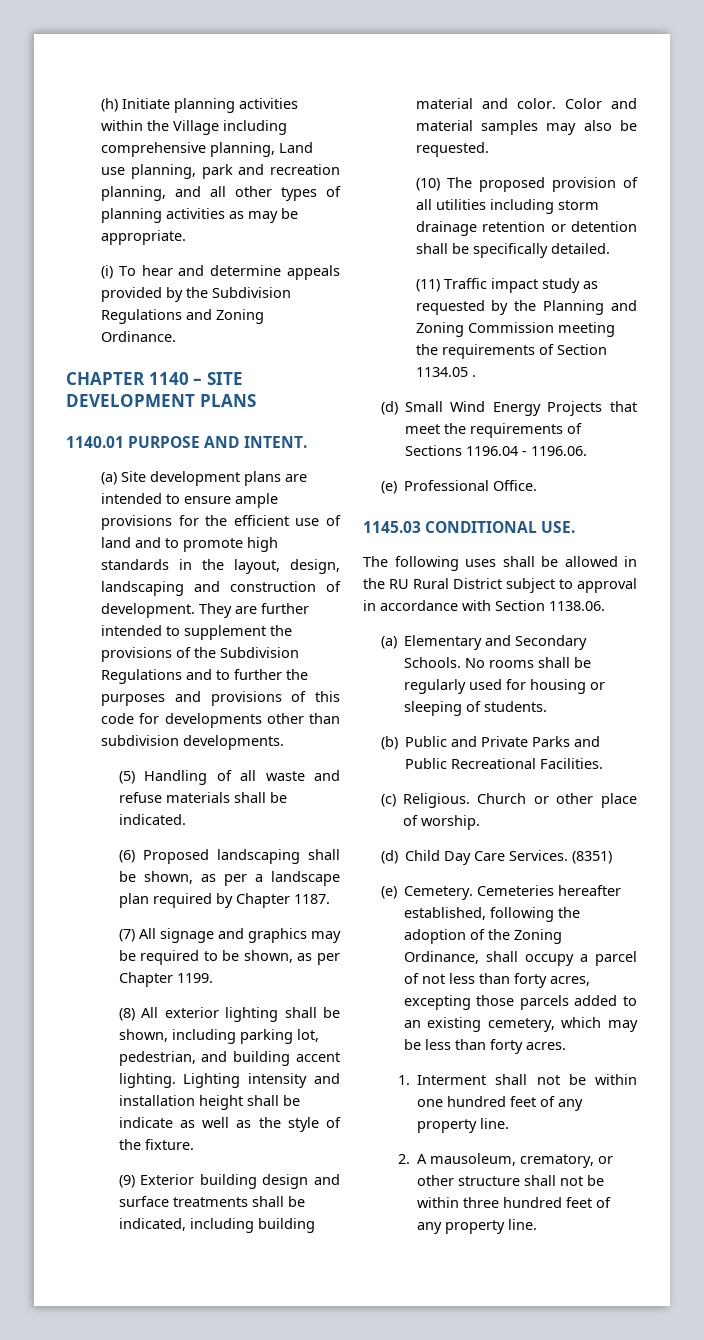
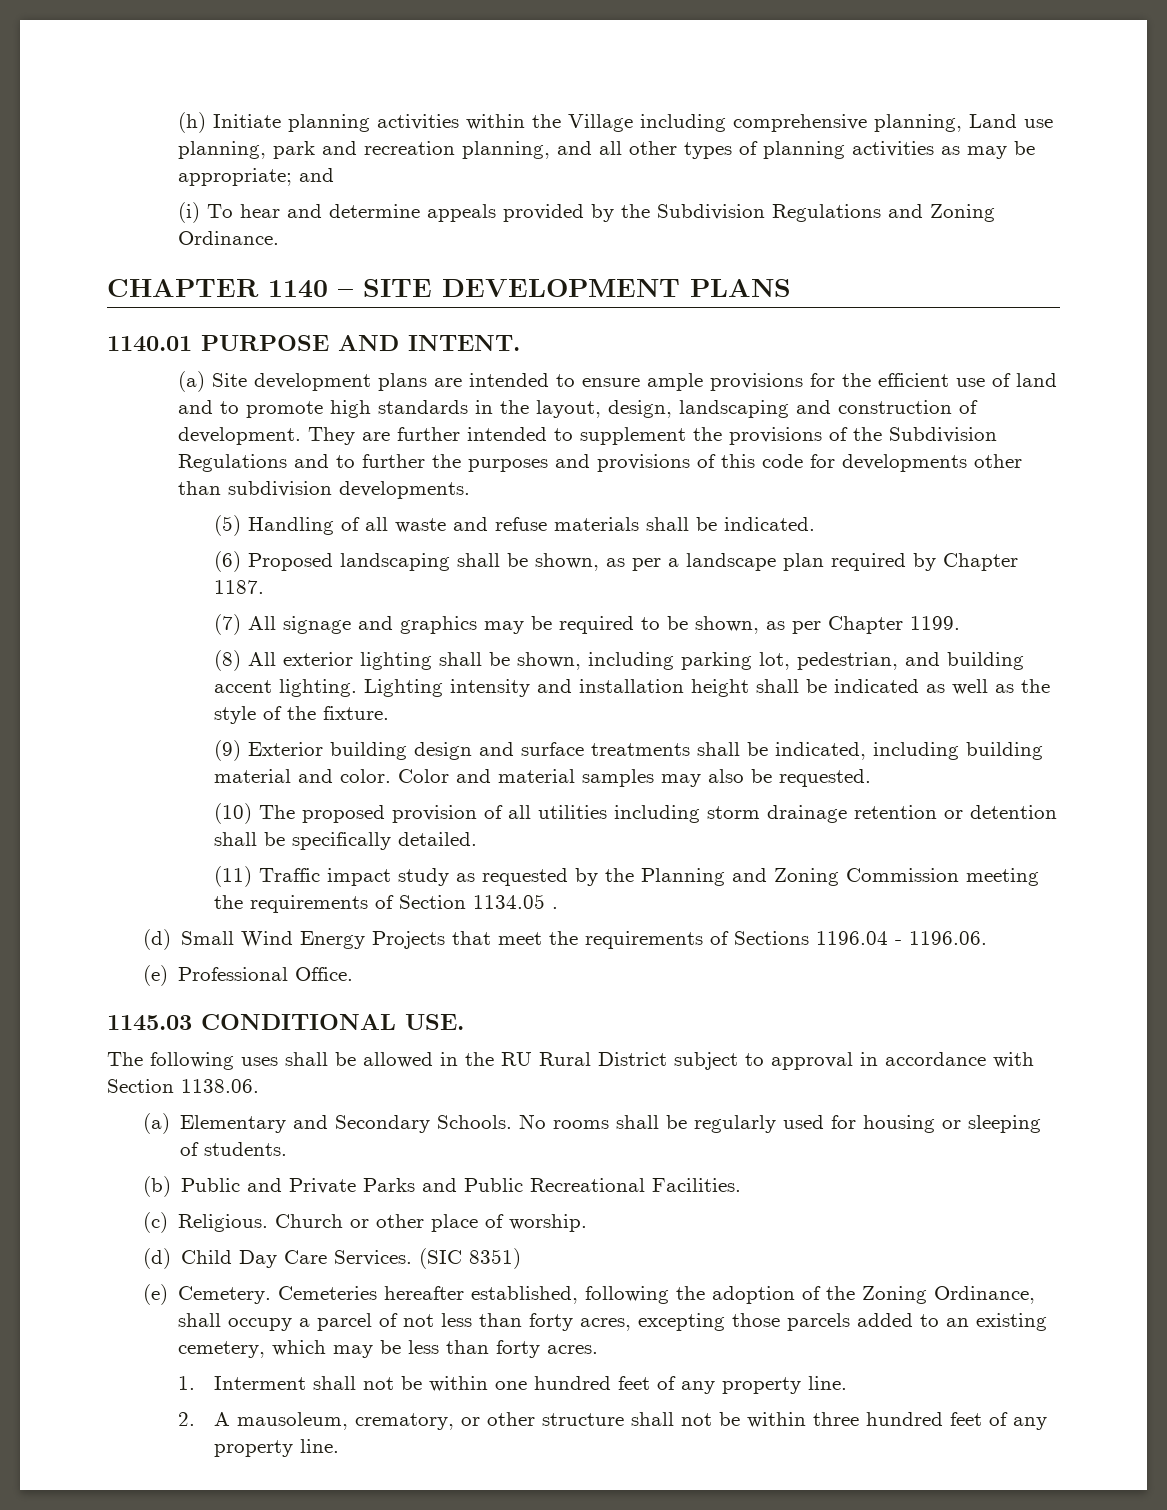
[101,230,187,245] appropriate. -> [178,168,335,186] appropriate; and
[118,1117,173,1128] indicate -> [833,679,919,693] indicated
[571,851,612,864] (8351) -> [418,1248,521,1269] (SIC 8351)

